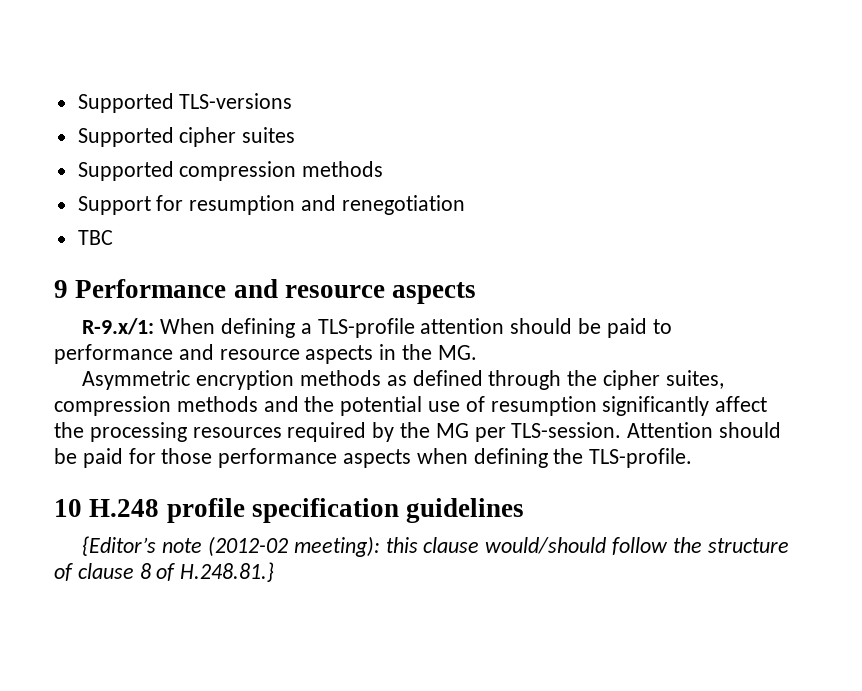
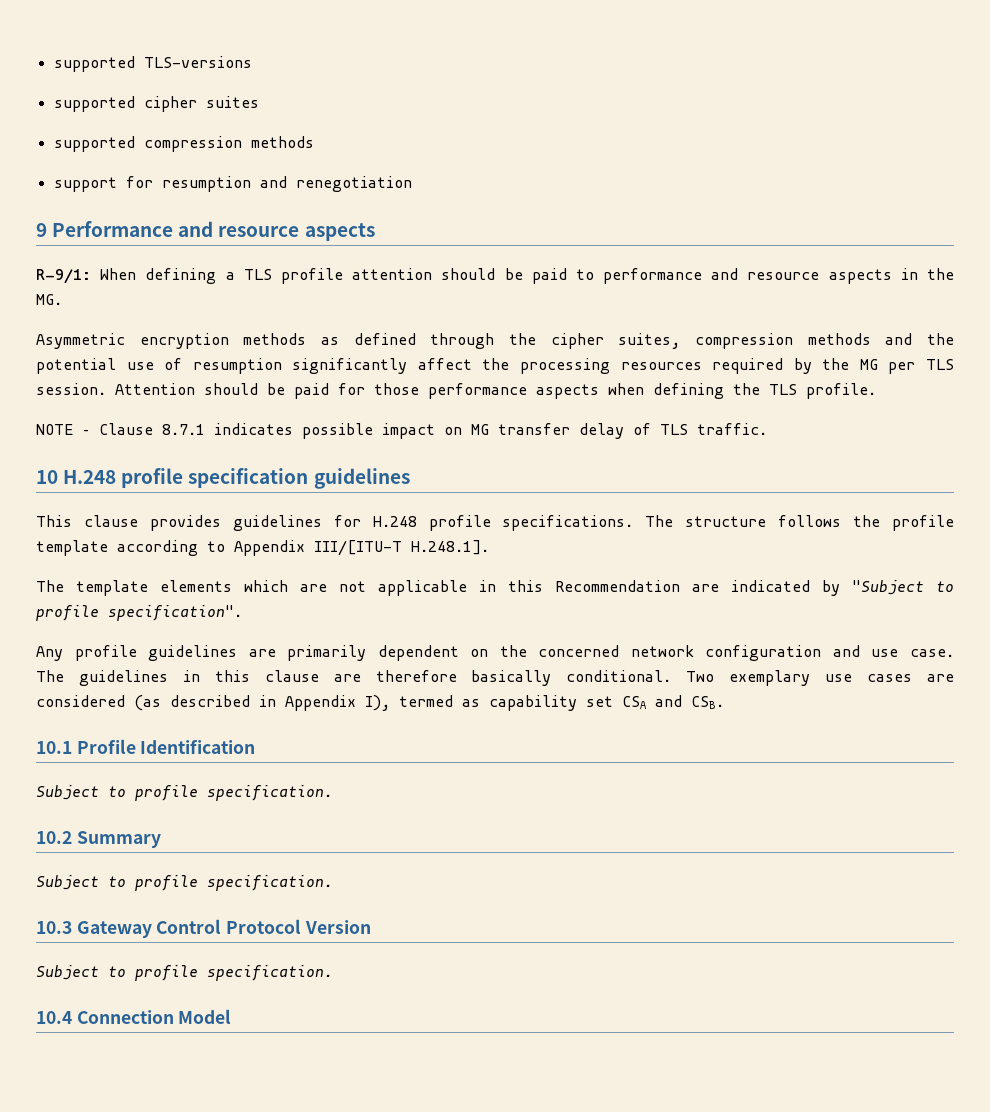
[77,93,174,113] Supported -> [53,56,135,72] supported
[77,127,174,147] Supported -> [53,96,135,112] supported
[77,161,174,181] Supported -> [53,136,135,152] supported
[77,196,151,215] Support -> [53,177,117,192] support
[77,230,113,245] // TBC -> (412, 184) none
[82,318,155,335] R-9.x/1: -> [36,269,91,284] R-9/1:
[317,318,415,338] TLS-profile -> [243,268,343,284] TLS profile
[511,422,622,438] TLS-session. -> [925,359,954,370] [36,383,106,395] TLS session.
[589,448,693,468] TLS-profile. -> [769,383,876,399] [36,423,767,439] TLS profile. // NOTE – Clause 8.7.1 indicates possible impact on MG transfer delay of TLS traffic.
[82,536,789,557] [54,562,275,582] {Editor’s note (2012-02 meeting): this clause would/should follow the structure of clause 8 of H.248.81.} -> [36,515,954,531] [36,540,489,556] [36,580,954,596] [36,605,242,621] [36,645,955,661] [36,670,954,686] [36,695,724,711] [36,739,256,754] [36,785,333,801] [36,831,161,848] [36,875,333,891] [36,919,371,938] [36,965,333,981] [36,1009,232,1024] This clause provides guidelines for H.248 profile specifications. The structure follows the profile template according to Appendix III/[ITU-T H.248.1]. // The template elements which are not applicable in this Recommendation are indicated by "Subject to profile specification". // Any profile guidelines are primarily dependent on the concerned network configuration and use case. The guidelines in this clause are therefore basically conditional. Two exemplary use cases are considered (as described in Appendix I), termed as capability set CSA and CSB. // 10.1 Profile Identification // Subject to profile specification. // 10.2 Summary // Subject to profile specification. // 10.3 Gateway Control Protocol Version // Subject to profile specification. // 10.4 Connection Model

